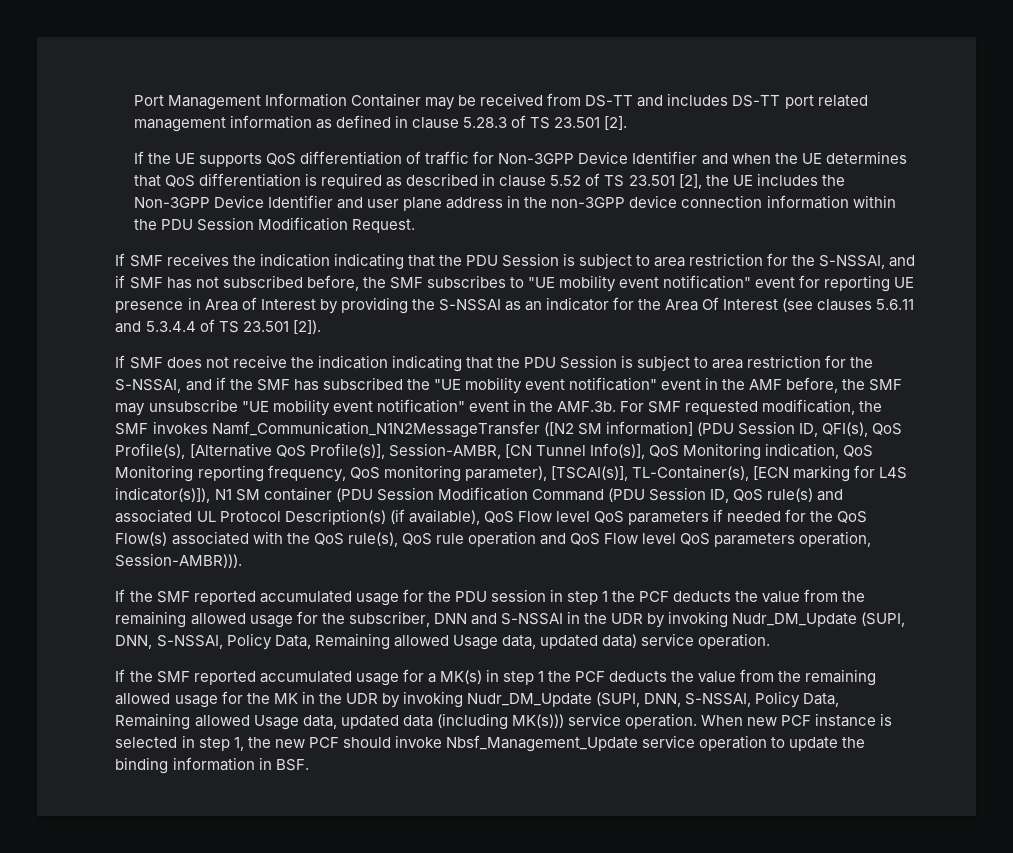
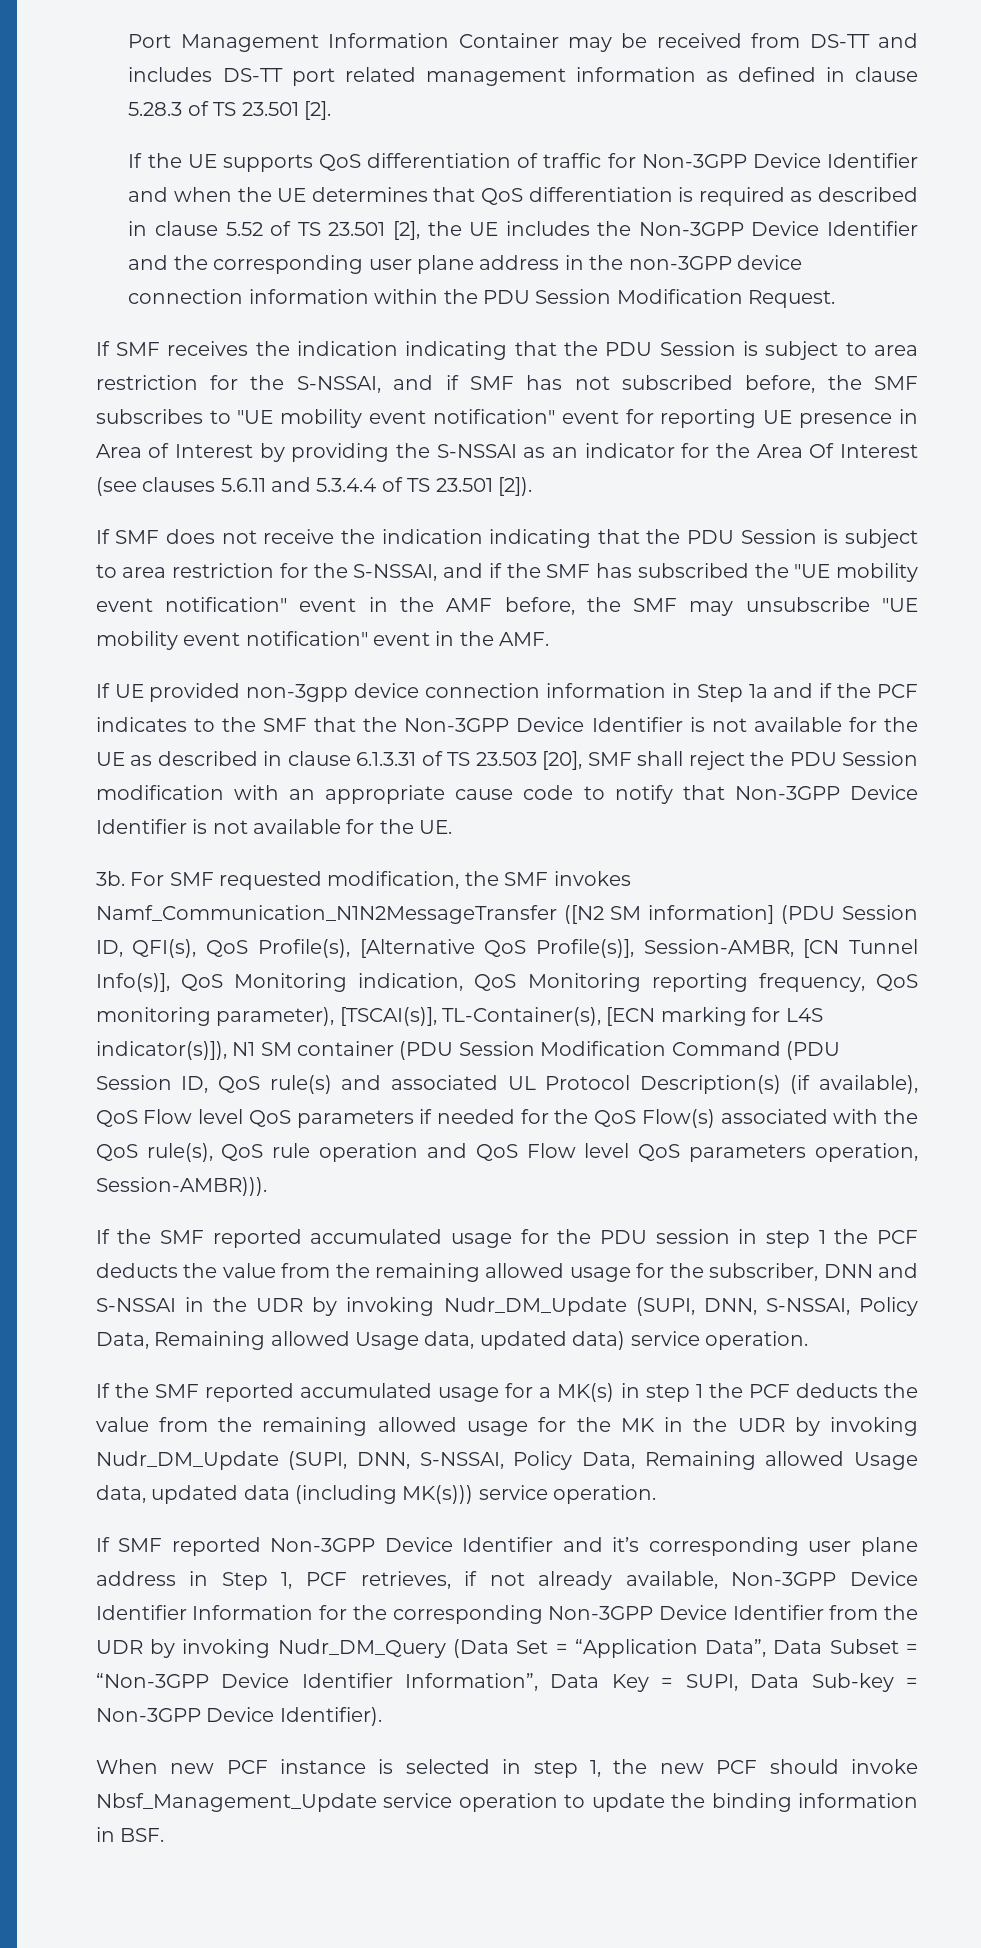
(364, 203) none -> [173,255,364,274] the corresponding
[556,401,616,412] AMF.3b. -> [499,632,550,646] [95,683,919,702] [95,717,918,732] [95,751,918,770] [95,785,919,804] [95,819,453,834] [95,871,125,886] AMF. // If UE provided non-3gpp device connection information in Step 1a and if the PCF indicates to the SMF that the Non-3GPP Device Identifier is not available for the UE as described in clause 6.1.3.31 of TS 23.503 [20], SMF shall reject the PDU Session modification with an appropriate cause code to notify that Non-3GPP Device Identifier is not available for the UE. // 3b.
(697, 721) none -> [95,1537,919,1556] [95,1571,918,1590] [95,1605,918,1624] [95,1639,918,1658] [95,1673,919,1692] [95,1707,382,1726] // If SMF reported Non-3GPP Device Identifier and it’s corresponding user plane address in Step 1, PCF retrieves, if not already available, Non-3GPP Device Identifier Information for the corresponding Non-3GPP Device Identifier from the UDR by invoking Nudr_DM_Query (Data Set = “Application Data”, Data Subset = “Non-3GPP Device Identifier Information”, Data Key = SUPI, Data Sub-key = Non-3GPP Device Identifier). //

